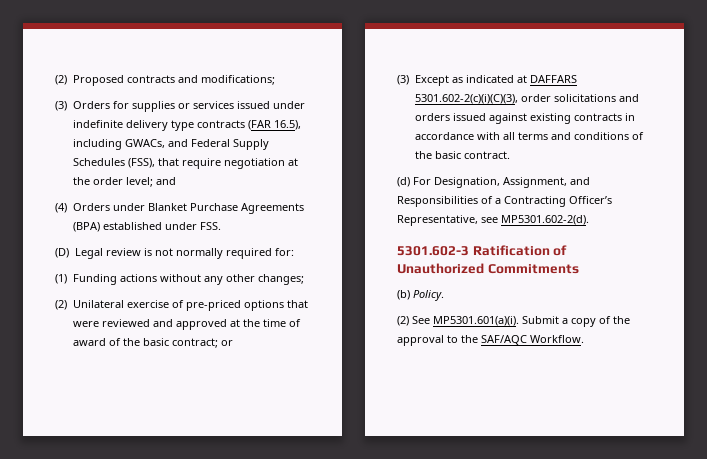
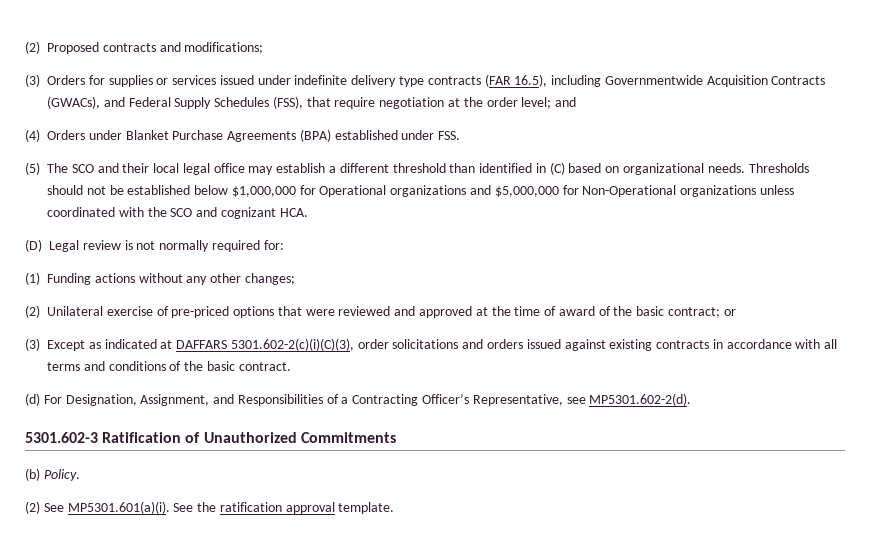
[125,139,166,148] GWACs, -> [604,75,826,87] [47,96,100,109] Governmentwide Acquisition Contracts (GWACs),
(222, 226) none -> [25,162,809,175] [47,185,794,197] [47,207,308,219] // (5) The SCO and their local legal office may establish a different threshold than identified in (C) based on organizational needs. Thresholds should not be established below $1,000,000 for Operational organizations and $5,000,000 for Non-Operational organizations unless coordinated with the SCO and cognizant HCA.
[522,316,630,327] [397,335,584,346] Submit a copy of the approval to the SAF/AQC Workflow. -> [173,502,395,514] See the ratification approval template.

